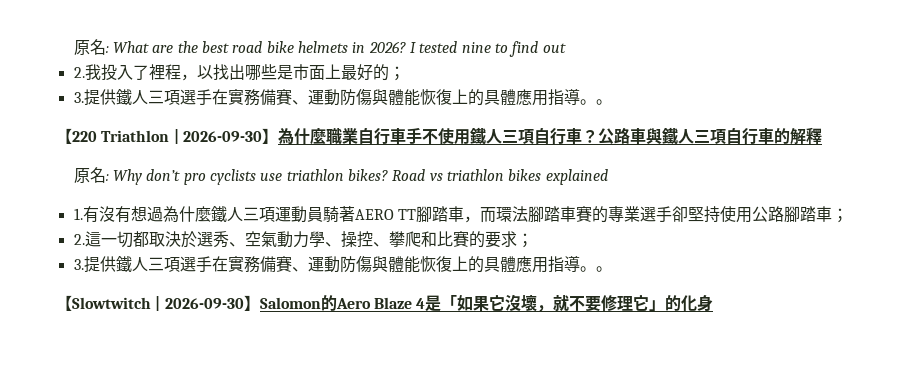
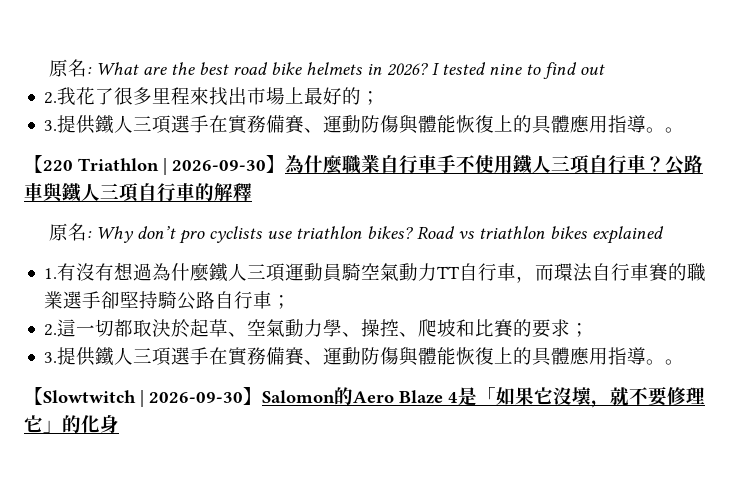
[100,64,325,81] 投入了裡程，以找出哪些是市面 -> [76,87,286,106] 花了很多里程來找出市場
[338,206,816,223] 著AERO TT腳踏車，而環法腳踏車賽的專業選手卻堅持使用公路腳踏 -> [361,263,707,283] [44,291,254,310] 空氣動力TT自行車，而環法自行車賽的職業選手卻堅持騎公路自行
[196,231,229,248] 選秀 -> [190,319,229,337] 起草
[388,231,421,247] 攀爬 -> [418,319,457,337] 爬坡

